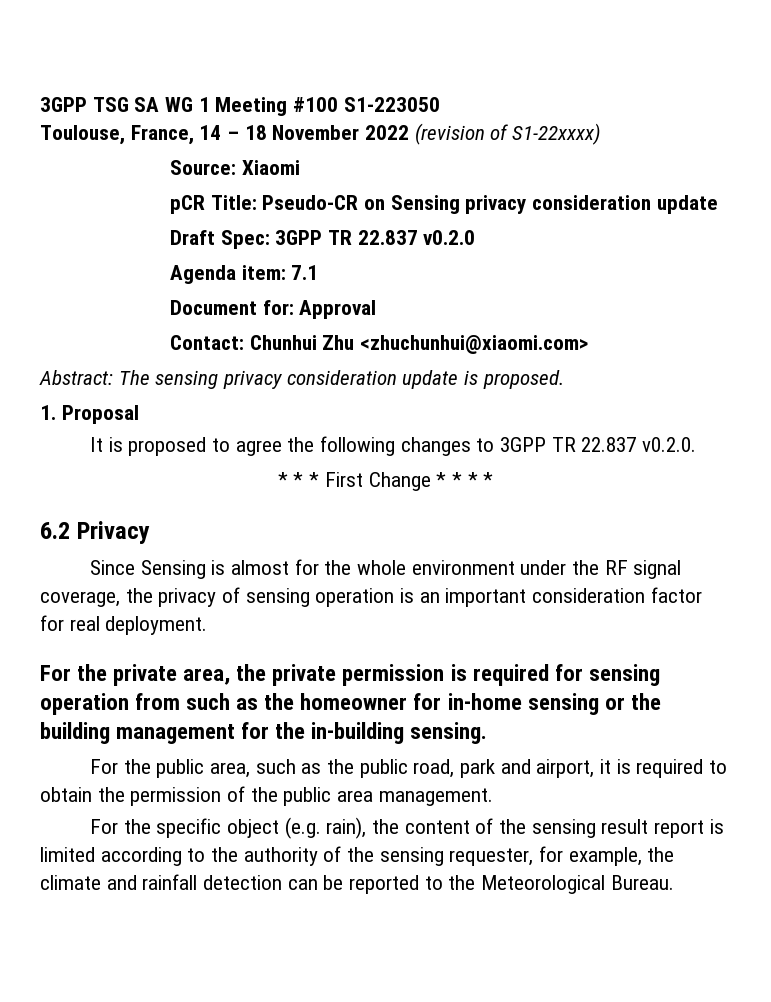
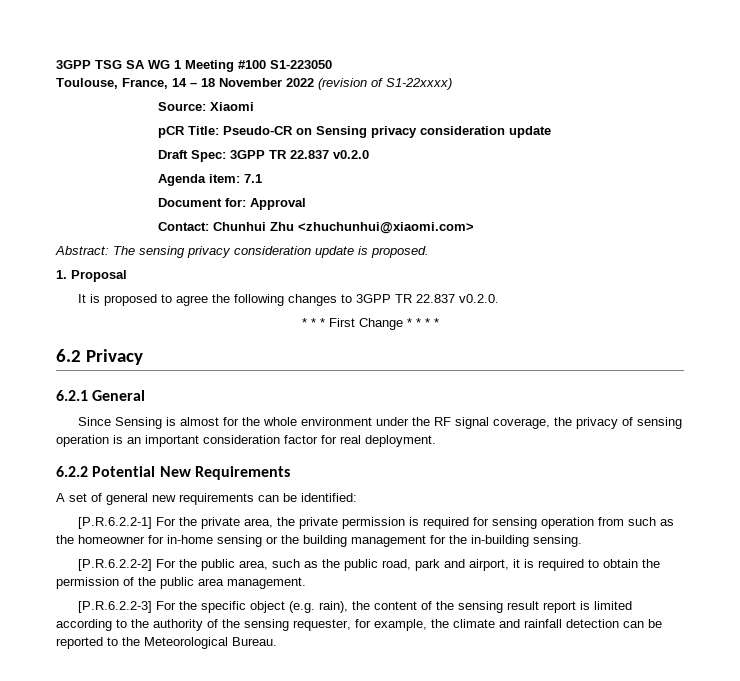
(150, 532) none -> [56,390,146,401] // 6.2.1 General
(208, 625) none -> [56,466,290,480] [56,493,357,505] [78,517,153,529] 6.2.2 Potential New Requirements // A set of general new requirements can be identified: // [P.R.6.2.2-1]
(488, 733) none -> [78,559,153,571] [P.R.6.2.2-2]
(493, 797) none -> [78,601,153,613] [P.R.6.2.2-3]

